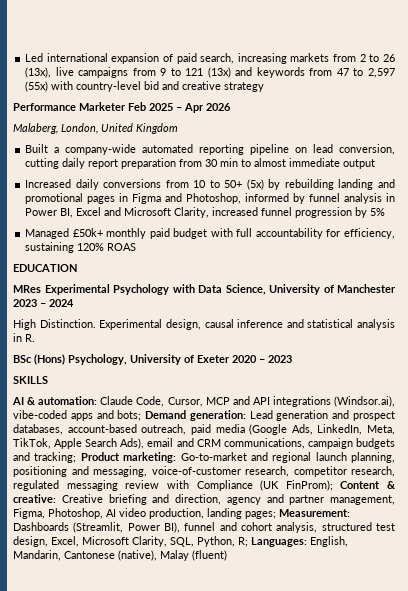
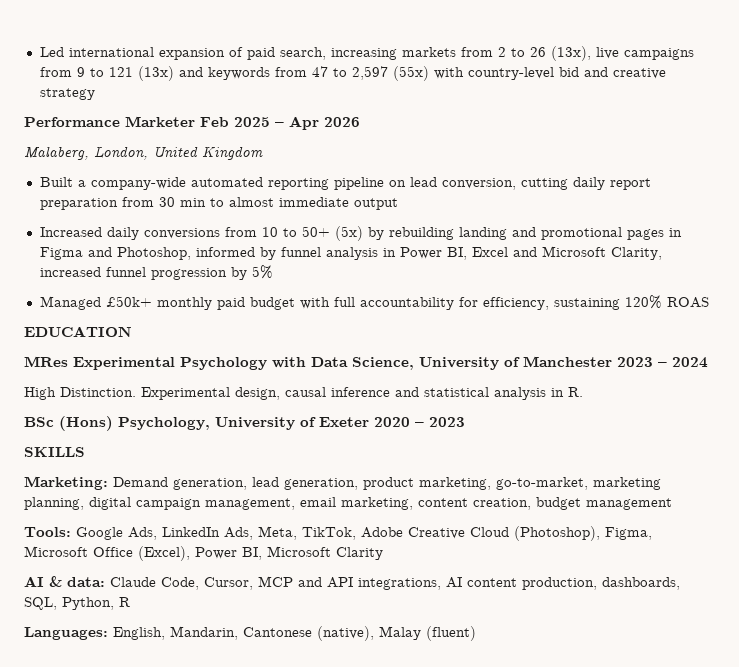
(48, 380) none -> [24,476,661,490] [24,497,672,510] [24,526,652,541] [24,546,383,561] // Marketing: Demand generation, lead generation, product marketing, go-to-market, marketing planning, digital campaign management, email marketing, content creation, budget management // Tools: Google Ads, LinkedIn Ads, Meta, TikTok, Adobe Creative Cloud (Photoshop), Figma, Microsoft Office (Excel), Power BI, Microsoft Clarity
[38,396,98,405] automation: -> [67,577,105,587] data:
[272,396,395,407] [13,410,395,421] [13,424,395,435] [13,438,395,449] [13,452,395,463] [13,466,395,477] [13,480,395,491] [13,494,395,505] [13,508,350,519] [13,522,395,533] [13,536,167,547] integrations (Windsor.ai), vibe-coded apps and bots; Demand generation: Lead generation and prospect databases, account-based outreach, paid media (Google Ads, LinkedIn, Meta, TikTok, Apple Search Ads), email and CRM communications, campaign budgets and tracking; Product marketing: Go-to-market and regional launch planning, positioning and messaging, voice-of-customer research, competitor research, regulated messaging review with Compliance (UK FinProm); Content & creative: Creative briefing and direction, agency and partner management, Figma, Photoshop, AI video production, landing pages; Measurement: Dashboards (Streamlit, Power BI), funnel and cohort analysis, structured test design, Excel, Microsoft Clarity, -> [358,577,680,590] integrations, AI content production, dashboards,
[238,537,248,547] R; -> [119,597,130,607] R //

